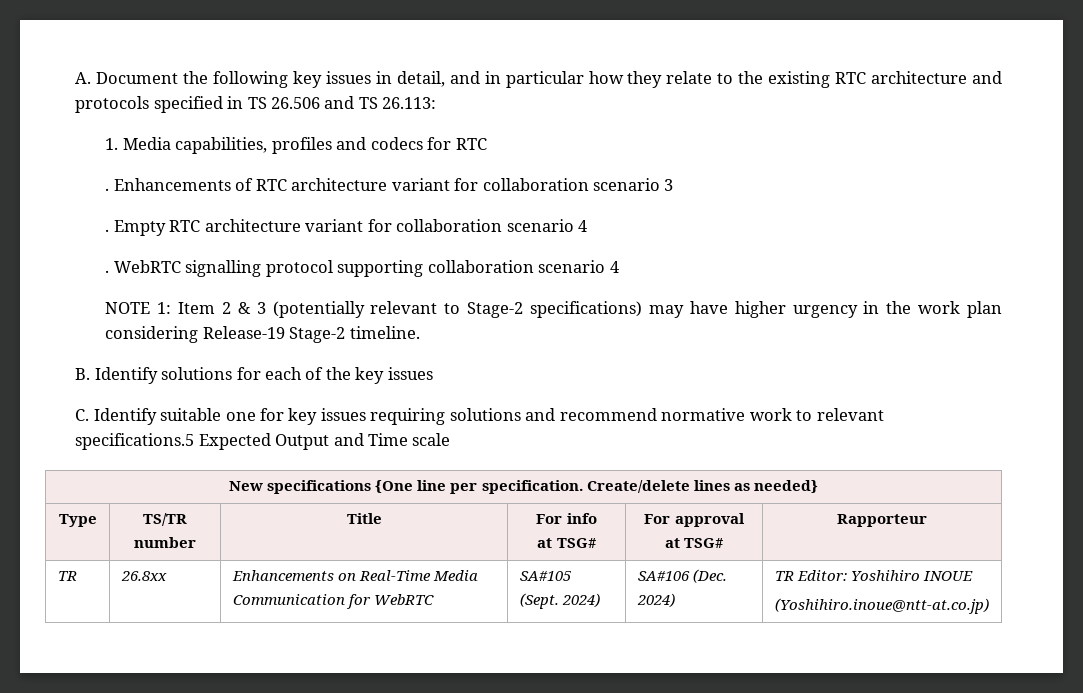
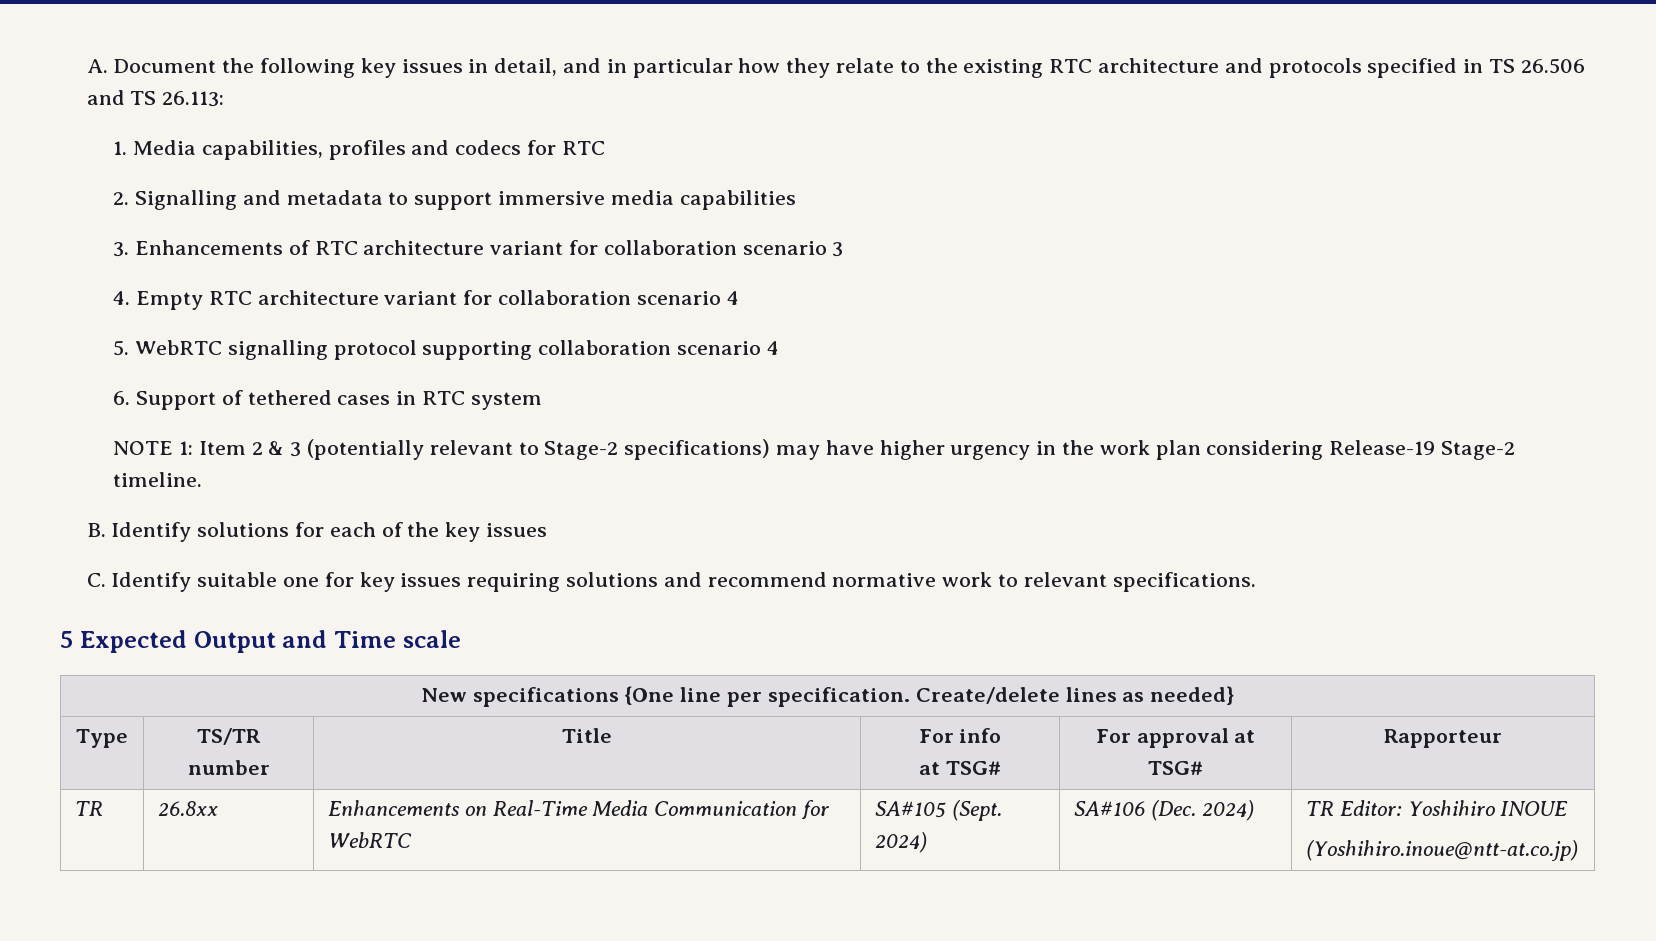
[105,188,110,191] . -> [113,190,796,210] [113,242,130,257] 2. Signalling and metadata to support immersive media capabilities // 3.
[105,229,110,232] . -> [113,291,131,305] 4.
[105,270,110,273] . -> [113,340,130,356] 5.
(619, 267) none -> [113,390,542,410] // 6. Support of tethered cases in RTC system
[75,433,195,450] specifications.5 -> [1112,572,1256,592] [60,631,73,648] specifications. // 5

